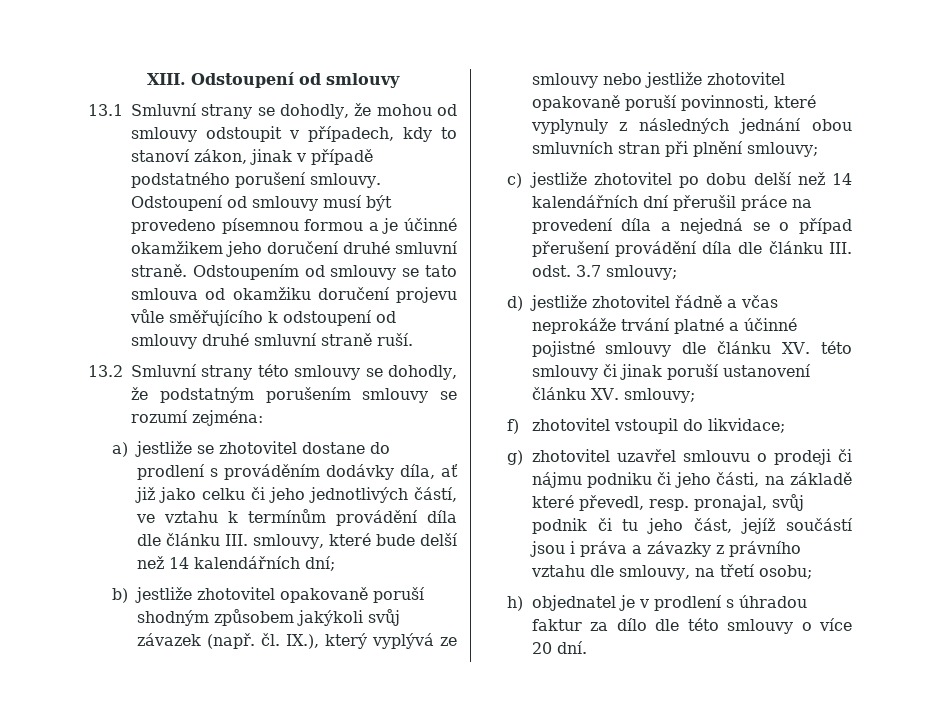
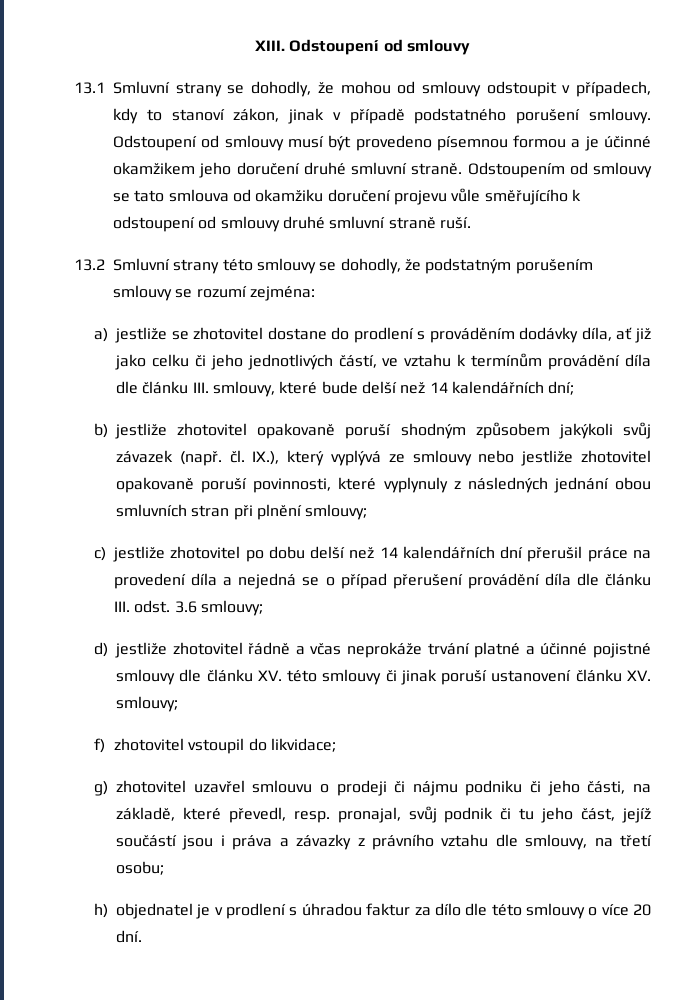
[575,265,601,277] 3.7 -> [174,601,197,613] 3.6
[790,472,852,485] základě -> [116,807,176,821] základě,

